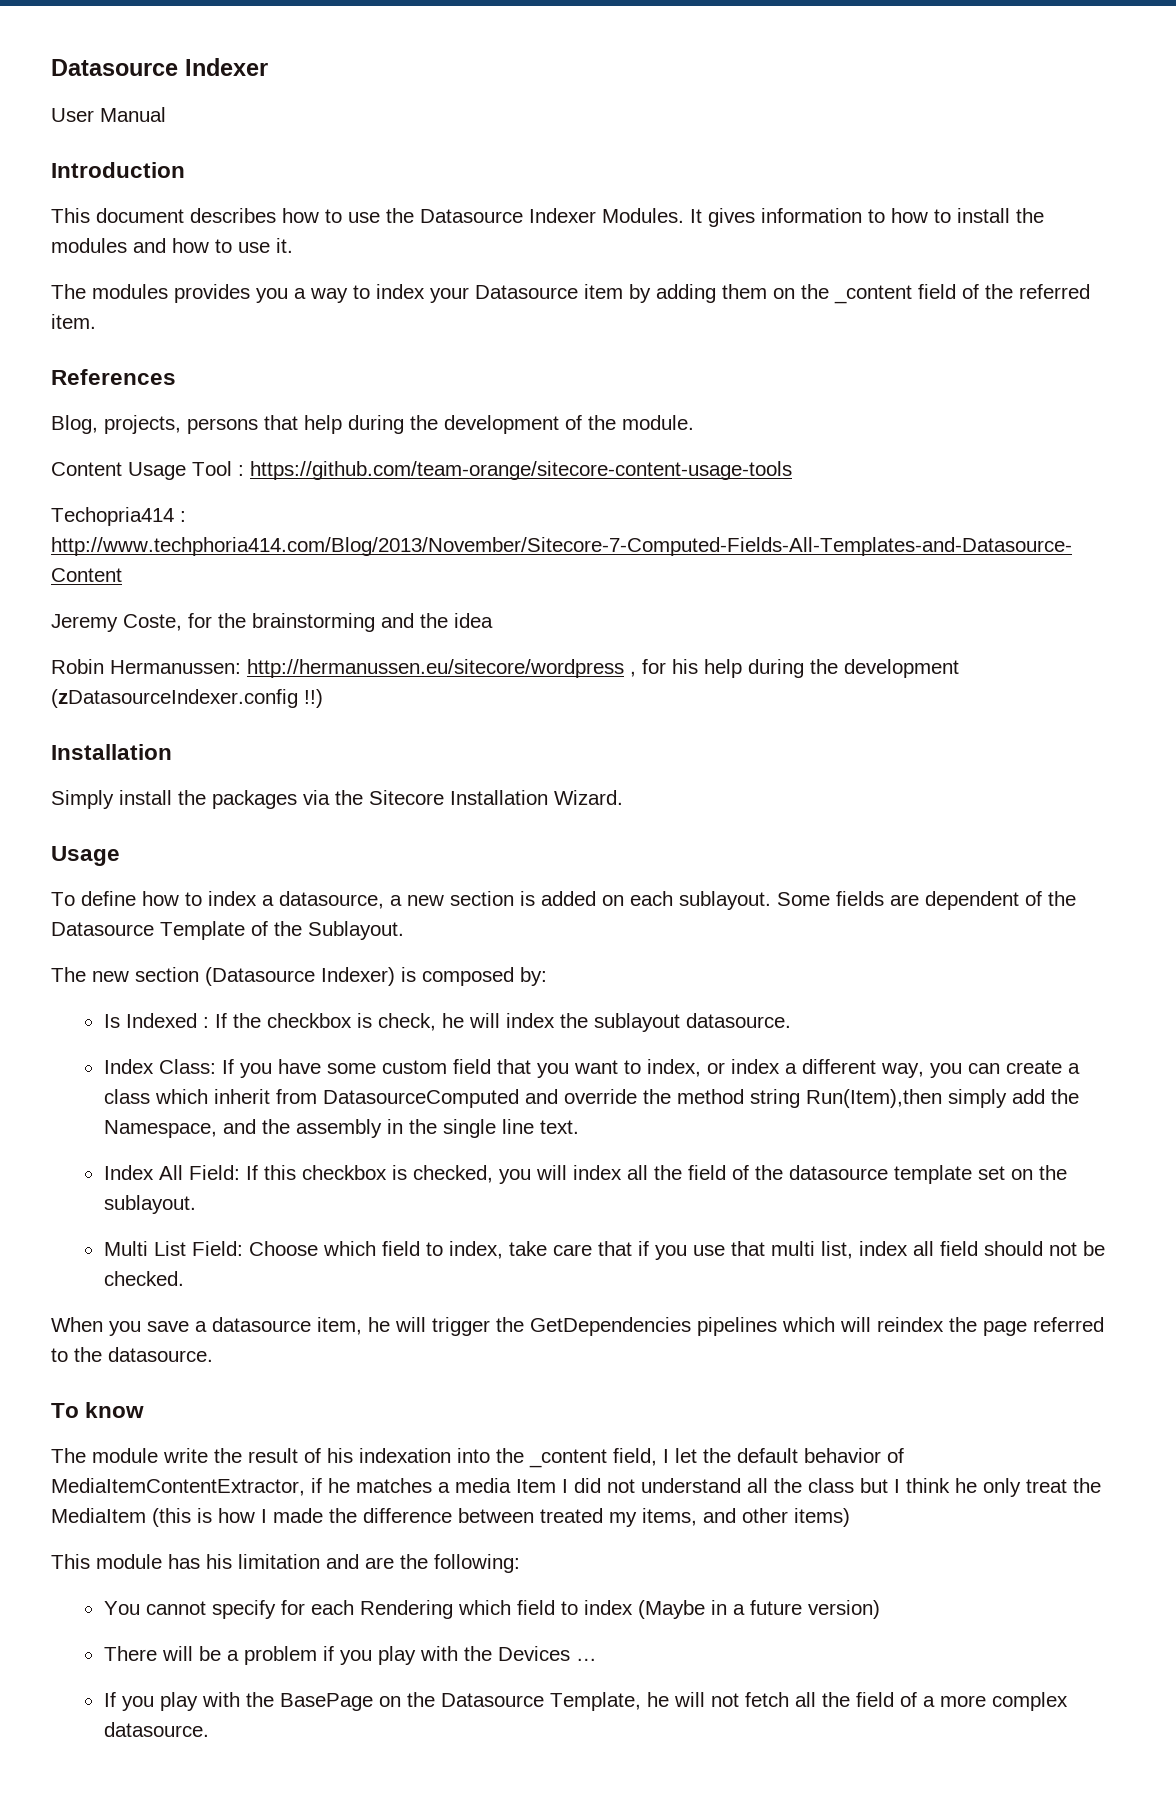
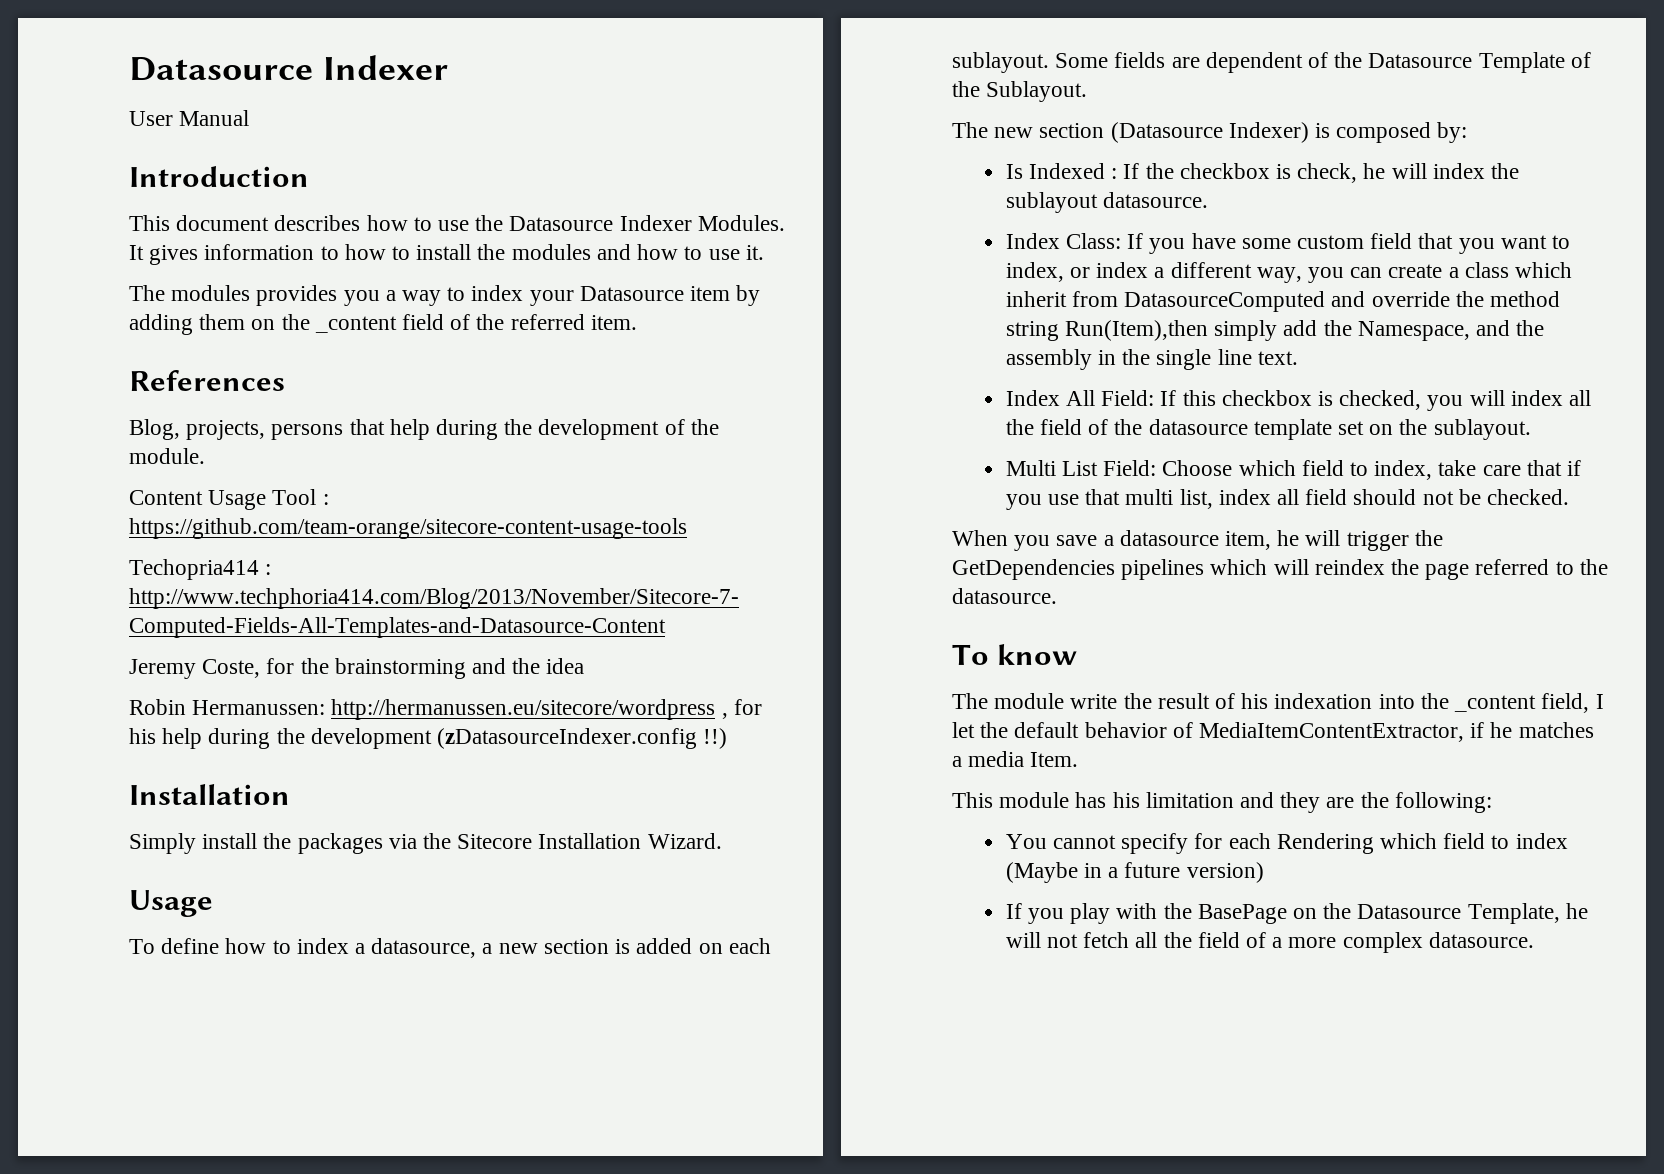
[516,1478,1101,1497] [51,1508,850,1527] Item I did not understand all the class but I think he only treat the MediaItem (this is how I made the difference between treated my items, and other items) -> [1030,752,1079,767] Item.
(359, 1561) none -> [1280,792,1321,813] they
[103,1646,597,1665] // There will be a problem if you play with the Devices … -> (1264, 872) none

